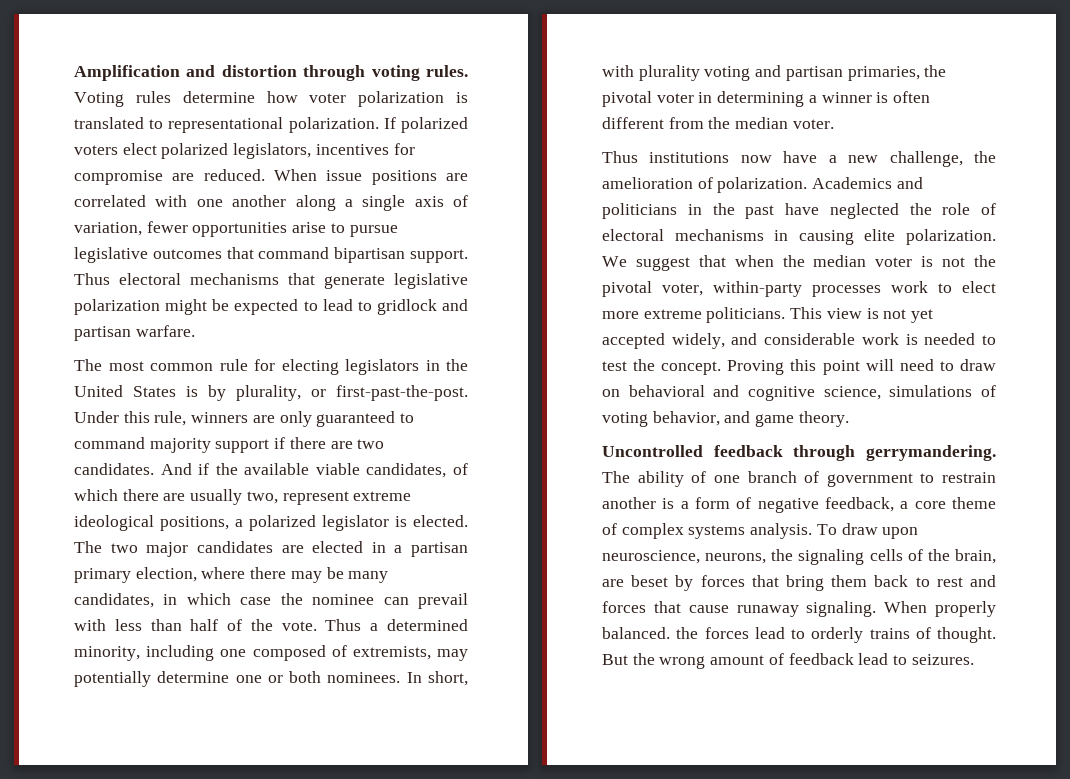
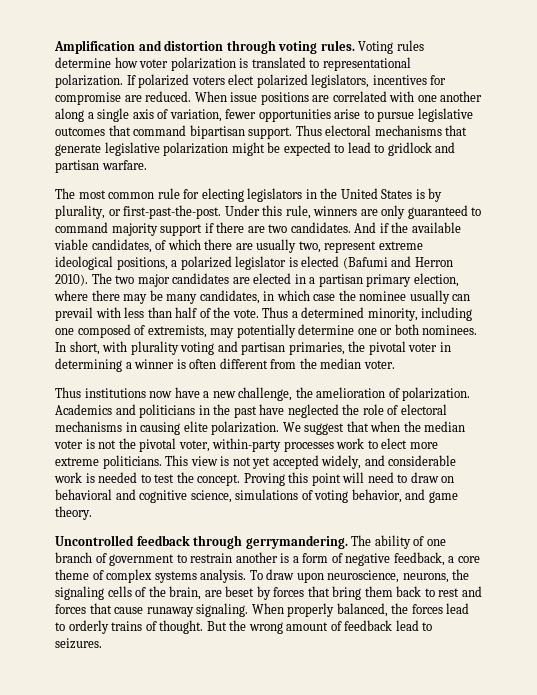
[413,515,468,527] elected. -> [301,256,453,269] [55,274,88,286] elected (Bafumi and Herron 2010).
(375, 599) none -> [409,290,450,304] usually
[602,627,670,639] balanced. -> [336,603,388,617] balanced,

